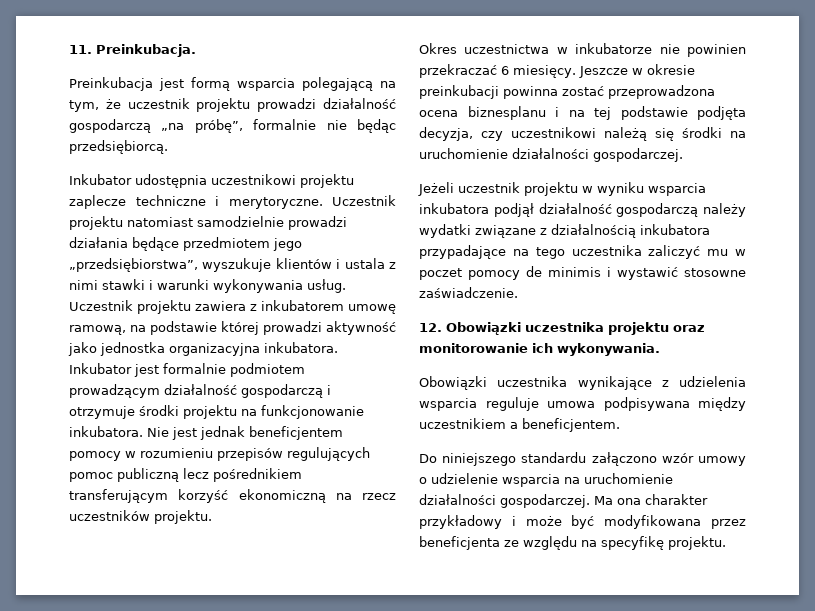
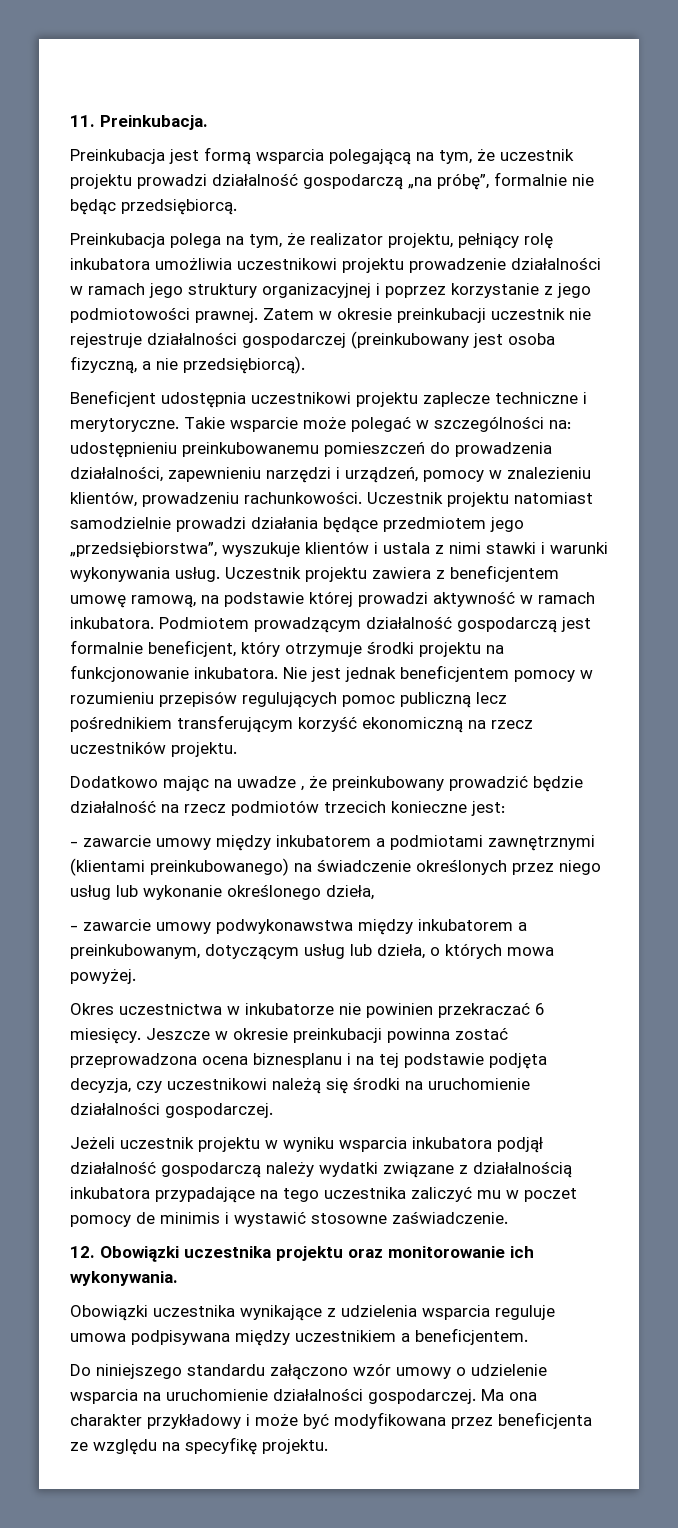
[69,174,132,185] Inkubator -> [70,233,553,249] [70,257,601,273] [70,283,591,298] [70,307,591,323] [70,331,555,349] [70,356,305,374] [70,390,156,407] Preinkubacja polega na tym, że realizator projektu, pełniący rolę inkubatora umożliwia uczestnikowi projektu prowadzenie działalności w ramach jego struktury organizacyjnej i poprzez korzystanie z jego podmiotowości prawnej. Zatem w okresie preinkubacji uczestnik nie rejestruje działalności gospodarczej (preinkubowany jest osoba fizyczną, a nie przedsiębiorcą). // Beneficjent
(323, 203) none -> [184,416,571,432] [70,442,552,458] [70,466,591,483] [70,491,362,507] Takie wsparcie może polegać w szczególności na: udostępnieniu preinkubowanemu pomieszczeń do prowadzenia działalności, zapewnieniu narzędzi i urządzeń, pomocy w znalezieniu klientów, prowadzeniu rachunkowości.
[261,300,344,311] inkubatorem -> [450,565,559,582] beneficjentem
[68,342,338,356] [69,363,305,377] [69,384,331,398] jako jednostka organizacyjna inkubatora. Inkubator jest formalnie podmiotem prowadzącym działalność gospodarczą i -> [520,592,595,604] [70,616,591,633] [70,640,280,657] w ramach inkubatora. Podmiotem prowadzącym działalność gospodarczą jest formalnie beneficjent, który
(212, 517) none -> [70,775,583,792] [70,800,505,816] [70,835,595,851] [70,858,601,876] [70,884,374,900] [70,919,527,935] [70,943,554,960] [70,969,136,984] // Dodatkowo mając na uwadze , że preinkubowany prowadzić będzie działalność na rzecz podmiotów trzecich konieczne jest: // - zawarcie umowy między inkubatorem a podmiotami zawnętrznymi (klientami preinkubowanego) na świadczenie określonych przez niego usług lub wykonanie określonego dzieła, // - zawarcie umowy podwykonawstwa między inkubatorem a preinkubowanym, dotyczącym usług lub dzieła, o których mowa powyżej.

